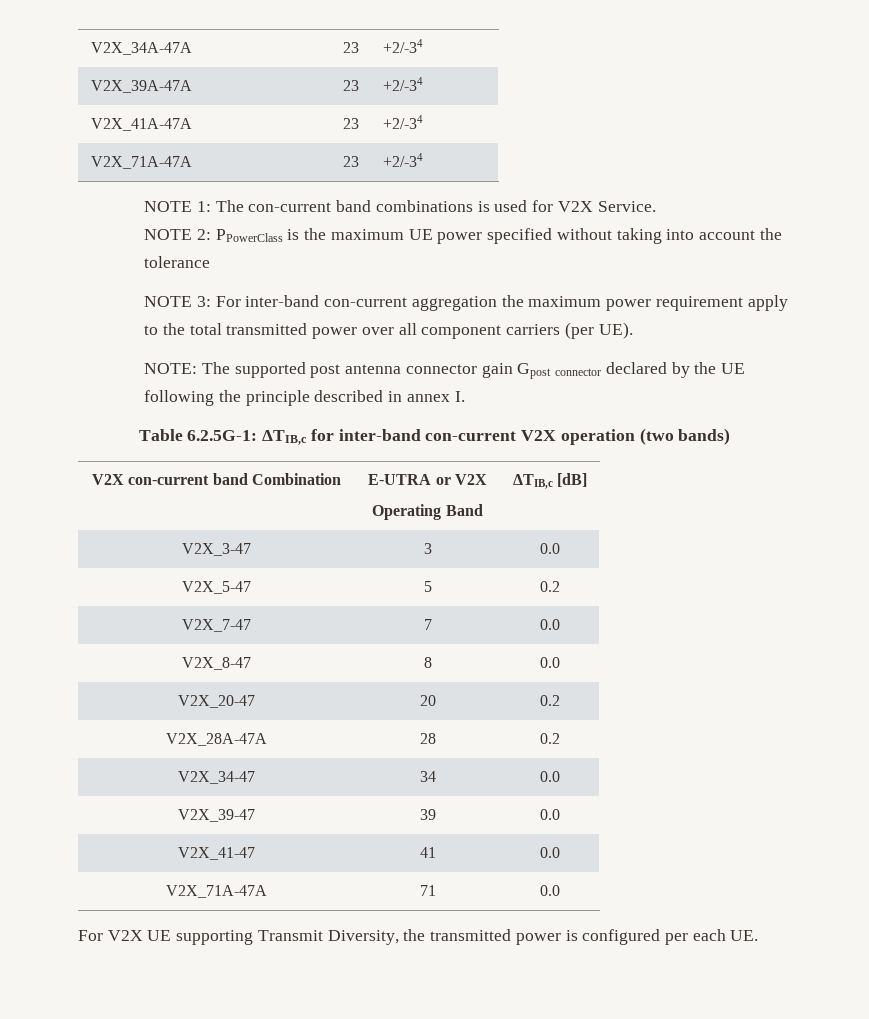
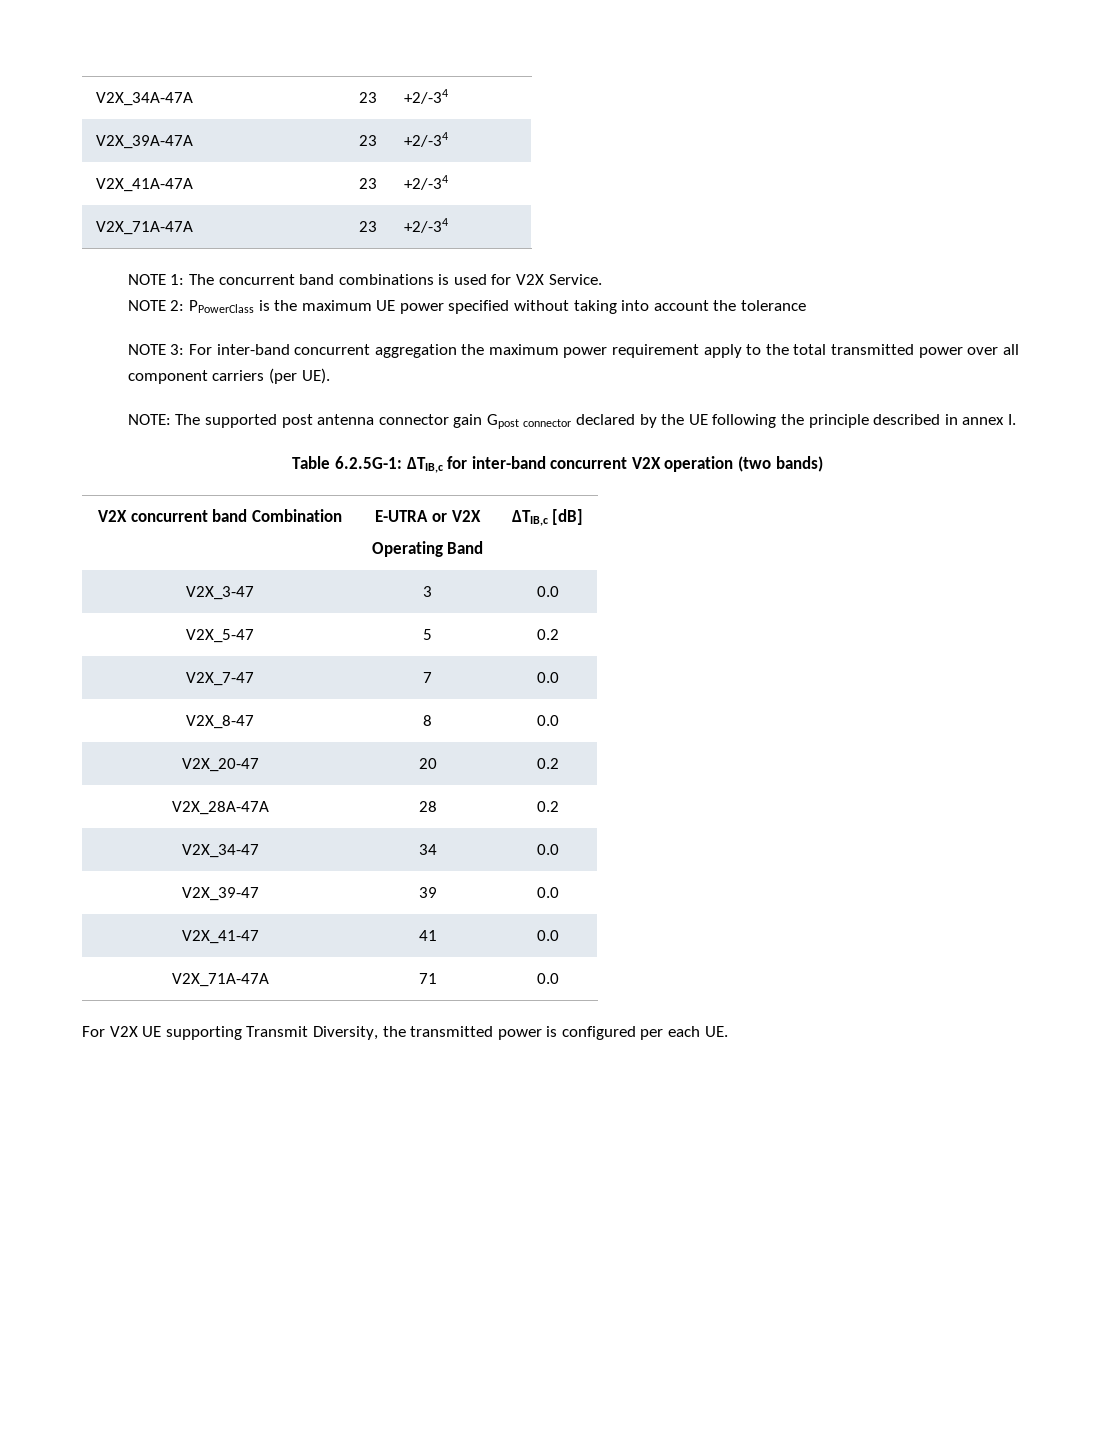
[248,202,332,212] con-current -> [218,274,295,285] concurrent
[324,297,408,307] con-current -> [294,344,371,355] concurrent
[425,431,517,441] con-current -> [550,457,628,469] concurrent
[128,475,210,485] con-current -> [130,510,208,522] concurrent

